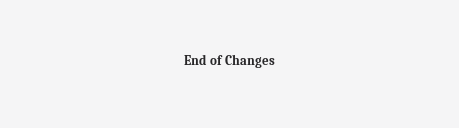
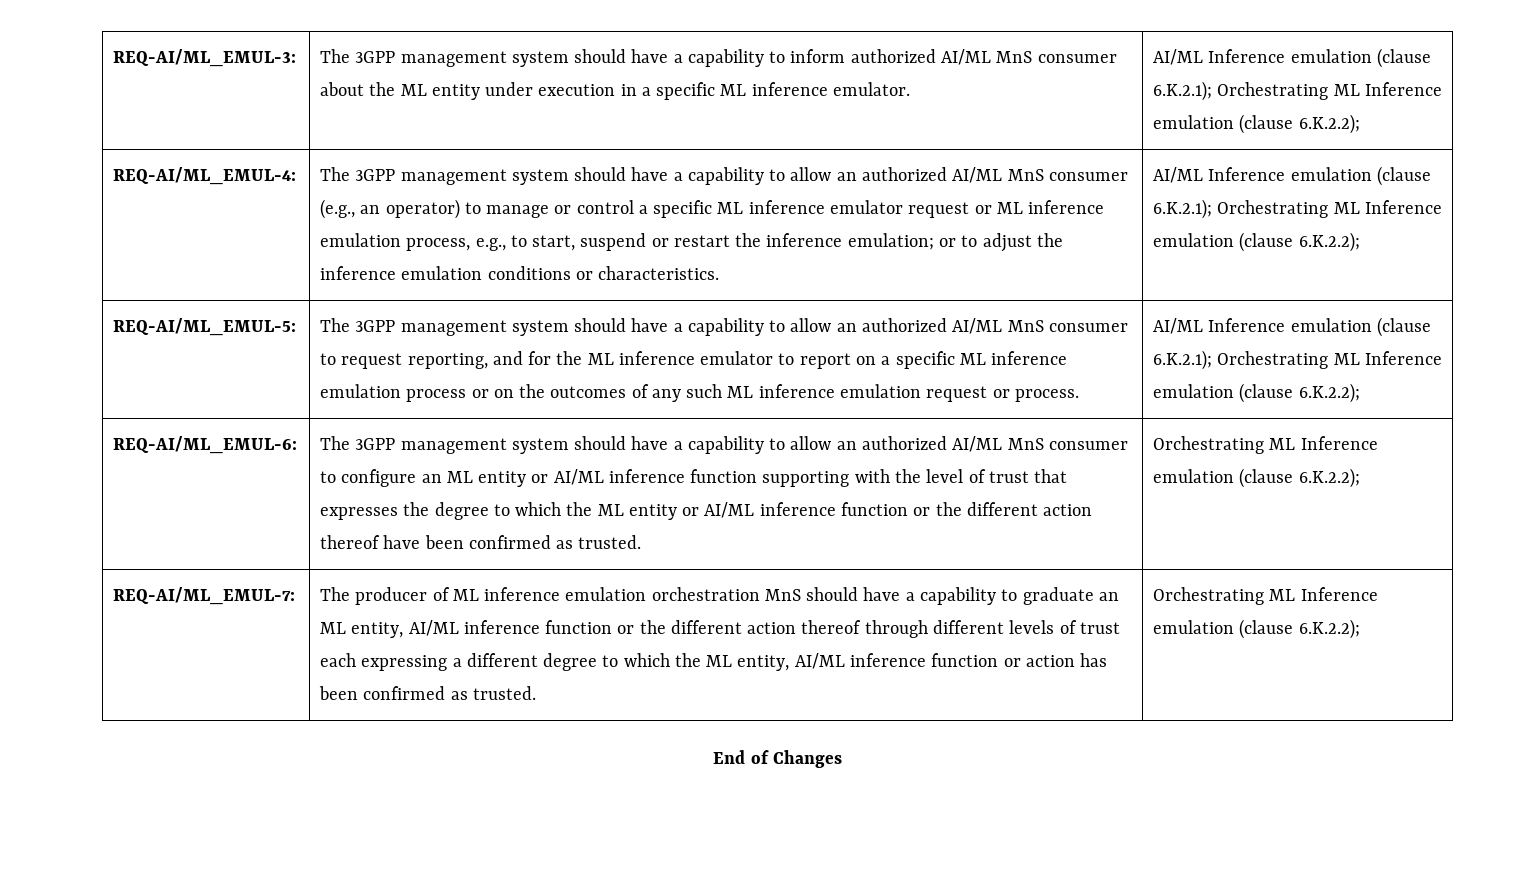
(184, 59) none -> [113,49,297,67] [320,49,1117,67] [320,82,910,100] [1153,48,1431,68] [1153,81,1442,101] [1153,114,1360,134] [113,167,297,185] [320,167,1128,185] [320,199,1105,219] [320,233,1063,252] [320,266,720,280] [1153,166,1431,186] [1153,199,1442,219] [1153,232,1360,252] [113,318,297,336] [320,318,1128,336] [320,351,1068,369] [320,384,1079,402] [1153,317,1431,337] [1153,350,1442,370] [1153,383,1360,403] [113,436,298,454] [320,436,1128,454] [320,469,1068,487] [320,502,1093,520] [320,535,642,549] [1153,436,1378,454] [1153,468,1360,488] [113,587,296,605] [320,587,1119,605] [320,620,1120,638] [320,653,1108,671] [319,686,536,700] [1153,587,1378,605] [1153,619,1360,639] REQ-AI/ML_EMUL-3: | The 3GPP management system should have a capability to inform authorized AI/ML MnS consumer about the ML entity under execution in a specific ML inference emulator. | AI/ML Inference emulation (clause 6.K.2.1); Orchestrating ML Inference emulation (clause 6.K.2.2); // REQ-AI/ML_EMUL-4: | The 3GPP management system should have a capability to allow an authorized AI/ML MnS consumer (e.g., an operator) to manage or control a specific ML inference emulator request or ML inference emulation process, e.g., to start, suspend or restart the inference emulation; or to adjust the inference emulation conditions or characteristics. | AI/ML Inference emulation (clause 6.K.2.1); Orchestrating ML Inference emulation (clause 6.K.2.2); // REQ-AI/ML_EMUL-5: | The 3GPP management system should have a capability to allow an authorized AI/ML MnS consumer to request reporting, and for the ML inference emulator to report on a specific ML inference emulation process or on the outcomes of any such ML inference emulation request or process. | AI/ML Inference emulation (clause 6.K.2.1); Orchestrating ML Inference emulation (clause 6.K.2.2); // REQ-AI/ML_EMUL-6: | The 3GPP management system should have a capability to allow an authorized AI/ML MnS consumer to configure an ML entity or AI/ML inference function supporting with the level of trust that expresses the degree to which the ML entity or AI/ML inference function or the different action thereof have been confirmed as trusted. | Orchestrating ML Inference emulation (clause 6.K.2.2); // REQ-AI/ML_EMUL-7: | The producer of ML inference emulation orchestration MnS should have a capability to graduate an ML entity, AI/ML inference function or the different action thereof through different levels of trust each expressing a different degree to which the ML entity, AI/ML inference function or action has been confirmed as trusted. | Orchestrating ML Inference emulation (clause 6.K.2.2); //

